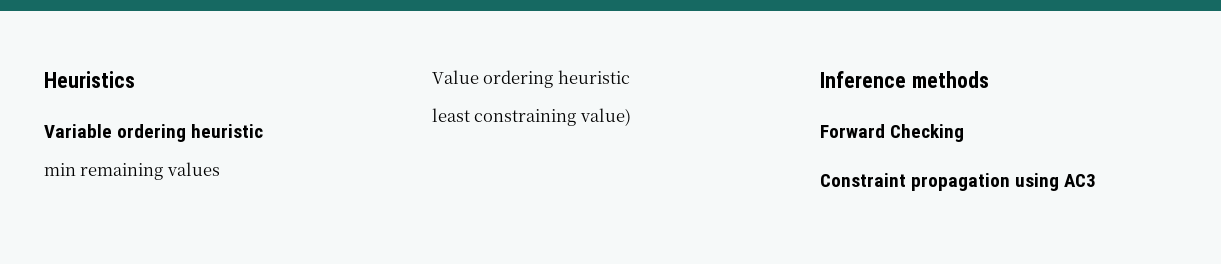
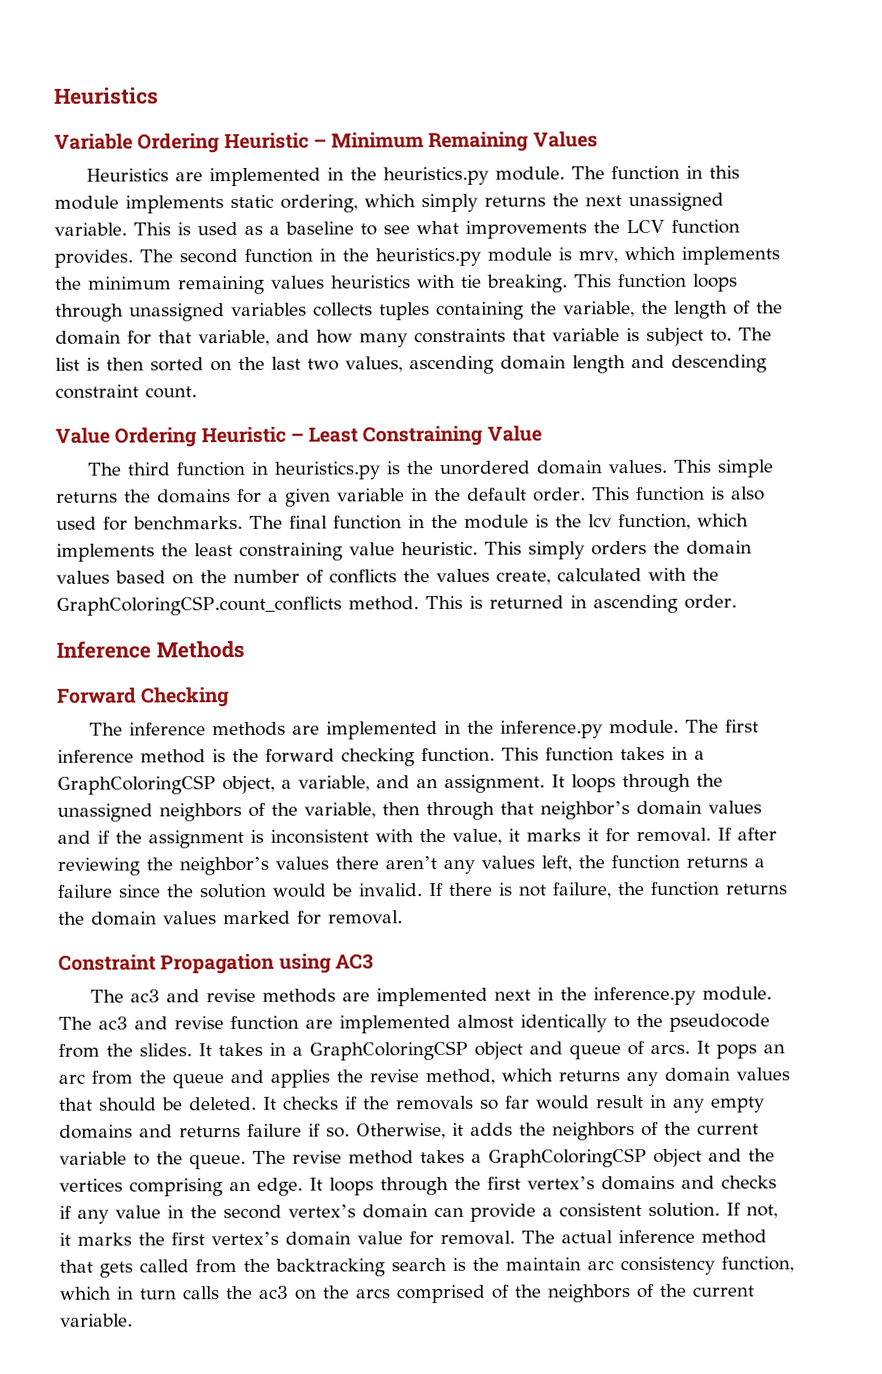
[117,124,264,142] [44,162,220,180] [432,70,630,88] [432,108,631,126] ordering heuristic // min remaining values // Value ordering heuristic // least constraining value) -> [137,131,598,154] [86,165,741,187] [54,192,724,214] [54,219,740,239] [54,246,780,268] [54,273,738,295] [55,300,783,322] [55,327,772,348] [55,354,767,375] [55,384,197,399] [55,425,542,448] [87,459,774,480] [56,486,765,507] [56,513,749,531] [56,540,752,562] [56,567,719,585] [56,594,737,616] Ordering Heuristic – Minimum Remaining Values // Heuristics are implemented in the heuristics.py module. The function in this module implements static ordering, which simply returns the next unassigned variable. This is used as a baseline to see what improvements the LCV function provides. The second function in the heuristics.py module is mrv, which implements the minimum remaining values heuristics with tie breaking. This function loops through unassigned variables collects tuples containing the variable, the length of the domain for that variable, and how many constraints that variable is subject to. The list is then sorted on the last two values, ascending domain length and descending constraint count. // Value Ordering Heuristic – Least Constraining Value // The third function in heuristics.py is the unordered domain values. This simple returns the domains for a given variable in the default order. This function is also used for benchmarks. The final function in the module is the lcv function, which implements the least constraining value heuristic. This simply orders the domain values based on the number of conflicts the values create, calculated with the GraphColoringCSP.count_conflicts method. This is returned in ascending order.
[911,71,989,88] methods -> [155,640,245,659] Methods
(965, 133) none -> [89,719,760,740] [57,746,705,767] [57,773,723,795] [57,800,762,822] [57,827,777,849] [57,854,765,876] [57,881,788,899] [58,910,403,926] // The inference methods are implemented in the inference.py module. The first inference method is the forward checking function. This function takes in a GraphColoringCSP object, a variable, and an assignment. It loops through the unassigned neighbors of the variable, then through that neighbor’s domain values and if the assignment is inconsistent with the value, it marks it for removal. If after reviewing the neighbor’s values there aren’t any values left, the function returns a failure since the solution would be invalid. If there is not failure, the function returns the domain values marked for removal.
[911,173,1011,191] propagation -> [160,953,276,975] Propagation
(1097, 180) none -> [90,986,773,1007] [58,1013,770,1034] [58,1040,785,1061] [58,1067,790,1089] [59,1094,765,1113] [59,1121,759,1141] [59,1148,775,1170] [59,1175,777,1197] [59,1202,778,1224] [59,1229,767,1246] [59,1256,794,1278] [59,1283,754,1304] [60,1313,133,1327] // The ac3 and revise methods are implemented next in the inference.py module. The ac3 and revise function are implemented almost identically to the pseudocode from the slides. It takes in a GraphColoringCSP object and queue of arcs. It pops an arc from the queue and applies the revise method, which returns any domain values that should be deleted. It checks if the removals so far would result in any empty domains and returns failure if so. Otherwise, it adds the neighbors of the current variable to the queue. The revise method takes a GraphColoringCSP object and the vertices comprising an edge. It loops through the first vertex’s domains and checks if any value in the second vertex’s domain can provide a consistent solution. If not, it marks the first vertex’s domain value for removal. The actual inference method that gets called from the backtracking search is the maintain arc consistency function, which in turn calls the ac3 on the arcs comprised of the neighbors of the current variable.

